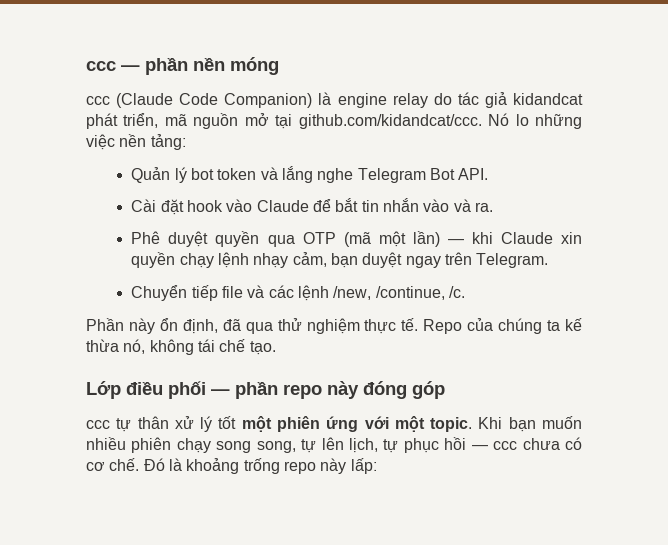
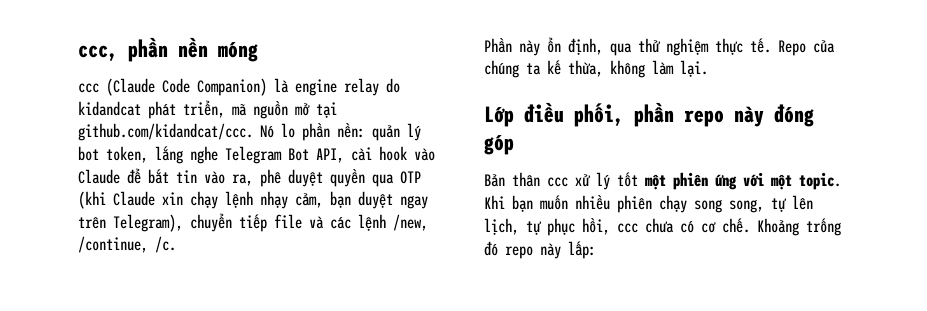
[86,61,140,71] ccc — -> [78,45,118,61] ccc,
[457,92,507,108] tác giả -> (400, 85) none
[535,114,582,129] [86,134,186,150] [131,167,278,183] những việc nền tảng: // Quản lý bot token và -> [302,123,421,141] [78,146,148,163] phần nền: quản lý bot token,
[458,168,489,180] [131,199,184,215] API. // Cài đặt -> [316,147,372,163] API, cài
[382,198,493,212] [131,231,493,247] nhắn vào và ra. // Phê duyệt quyền qua OTP (mã một lần) — khi -> [204,169,421,187] [78,191,106,209] vào ra, phê duyệt quyền qua OTP (khi
[131,252,176,268] quyền -> (183, 198) none
[476,253,549,268] [131,285,188,301] Telegram. // Chuyển -> [113,213,232,232] Telegram), chuyển
[222,319,241,331] đã -> (603, 46) none
[86,339,276,355] thừa nó, không tái chế tạo. -> [568,60,708,78] thừa, không làm lại.
[168,381,230,399] phối — -> [574,103,624,127] phối,
[86,416,169,432] ccc tự thân -> [484,172,568,187] Bản thân ccc
[444,437,488,450] hồi — -> [582,218,610,235] hồi,
[143,458,280,474] Đó là khoảng trống -> [757,218,841,236] [484,241,498,256] Khoảng trống đó

